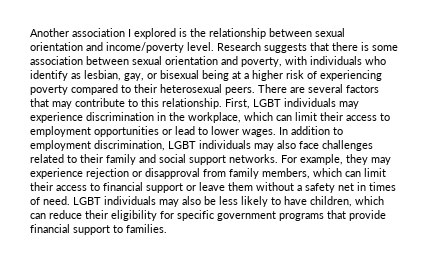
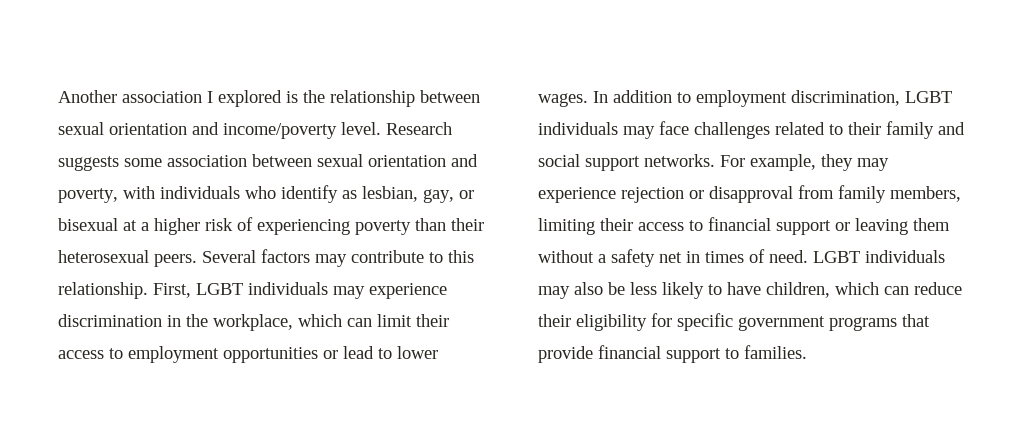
[310,42,369,51] that there is -> (119, 163) none
[202,70,229,81] being -> (118, 224) none
[71,84,131,95] compared to -> [415,218,446,231] than
[258,84,379,93] [30,98,49,107] There are several factors that -> [202,249,310,263] Several factors
[277,140,296,149] also -> (655, 132) none
[313,168,386,177] which can limit -> [538,218,595,235] limiting
[199,182,225,191] leave -> [855,218,908,235] leaving

